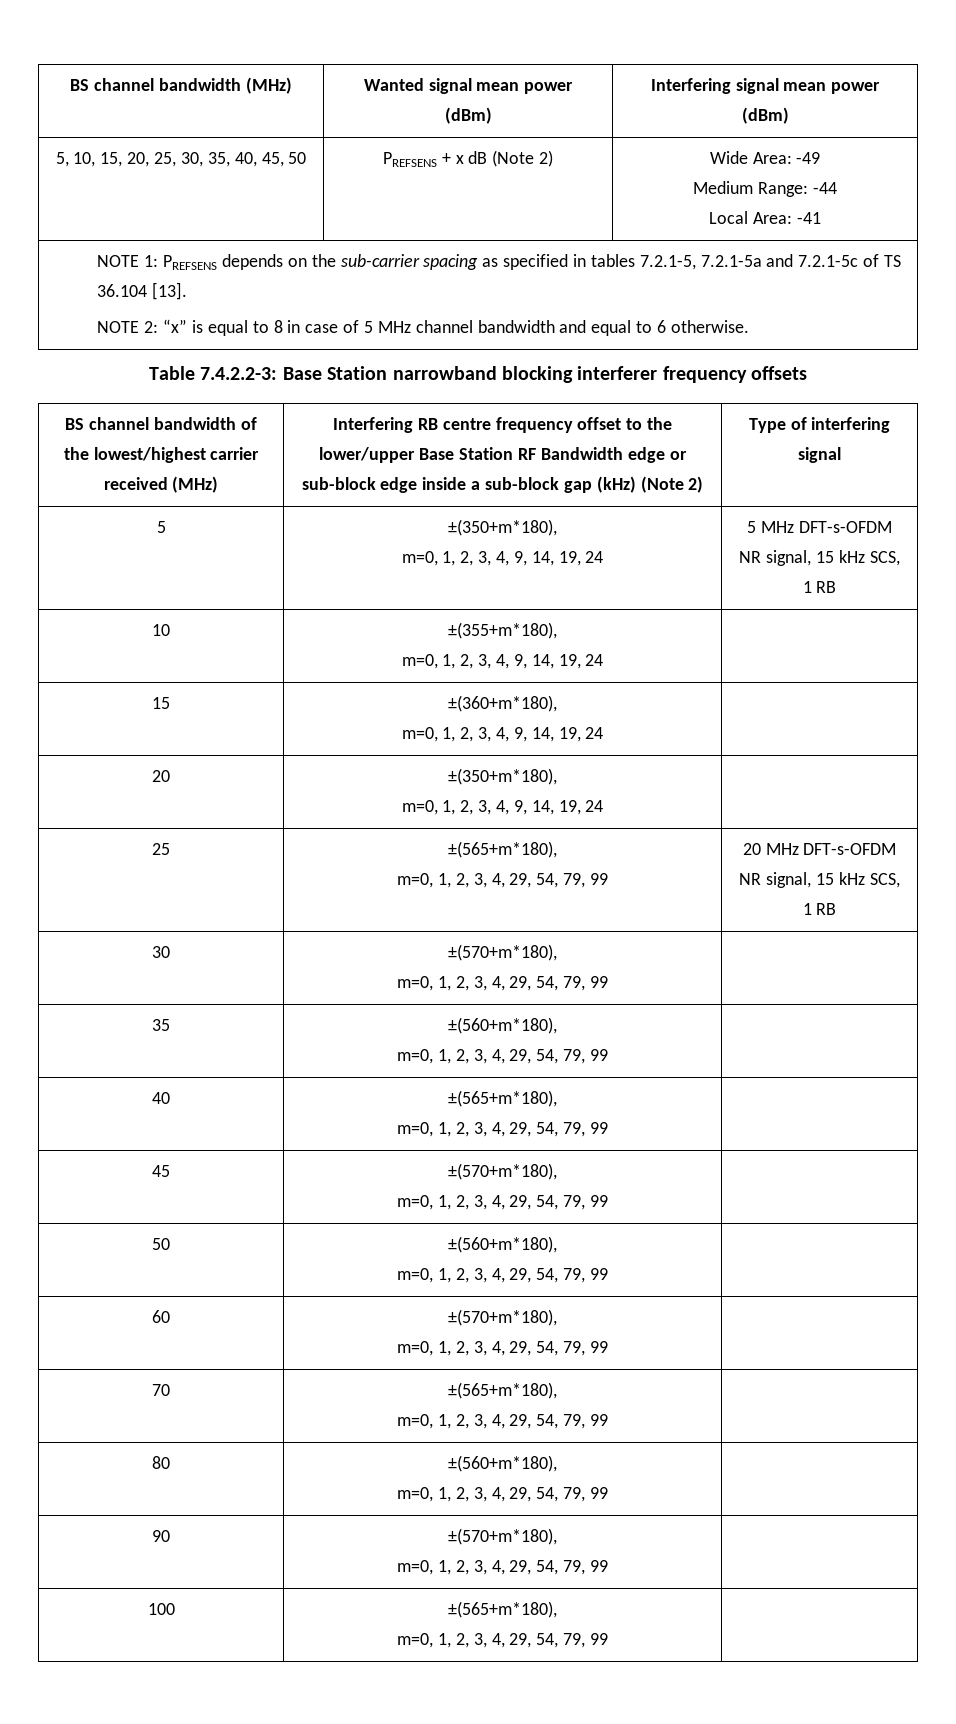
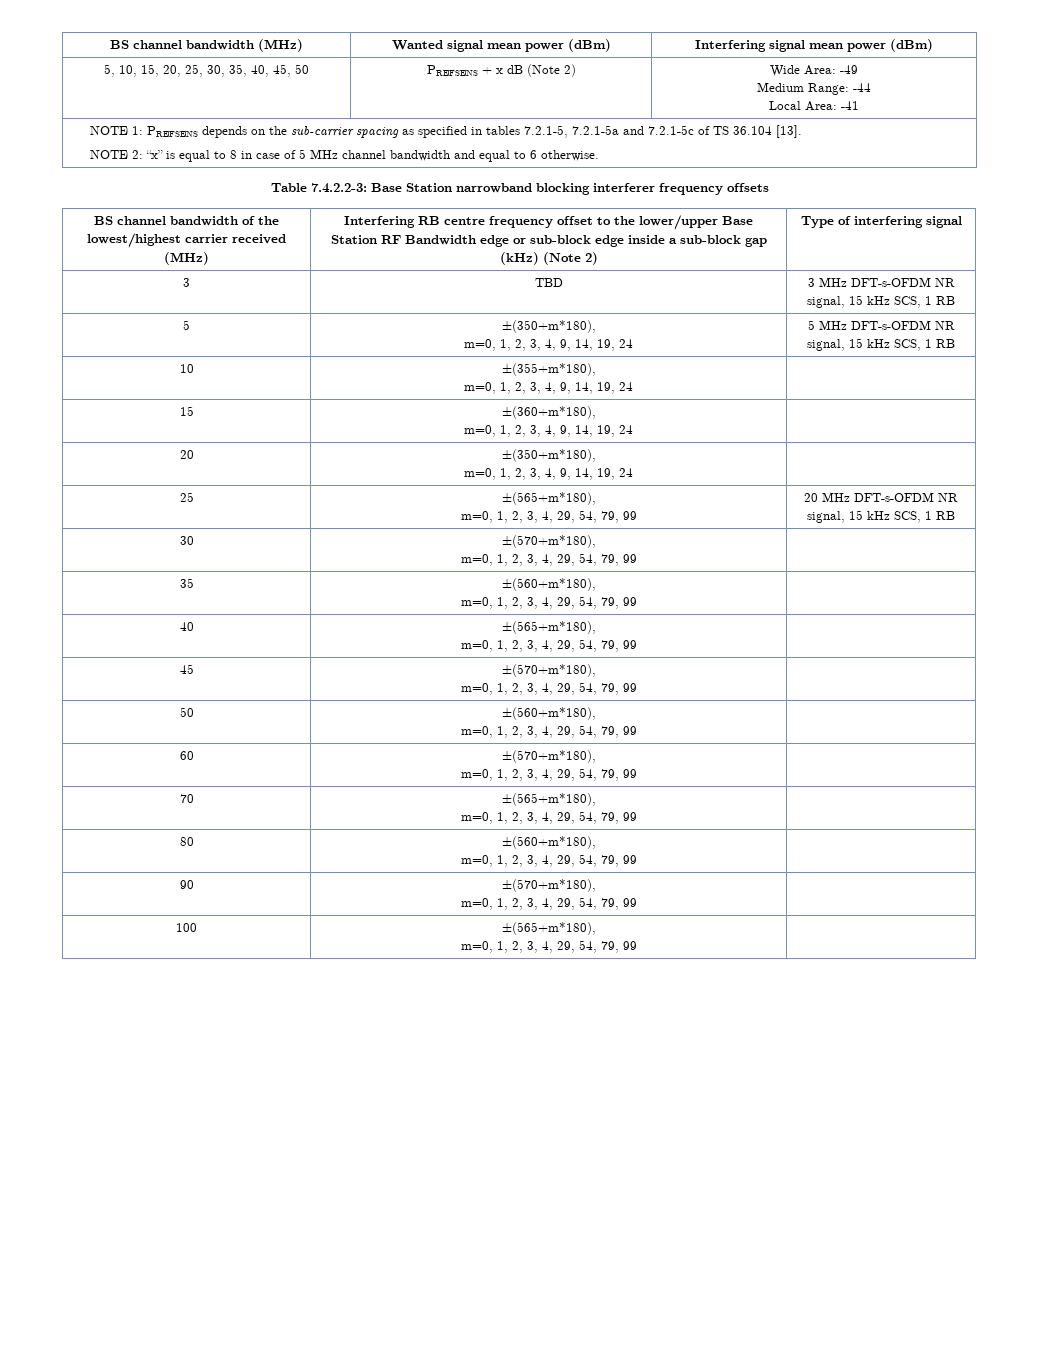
(841, 455) none -> [183,278,190,287] [534,278,563,287] [807,277,955,287] [807,295,955,308] // 3 | TBD | 3 MHz DFT-s-OFDM NR signal, 15 kHz SCS, 1 RB

